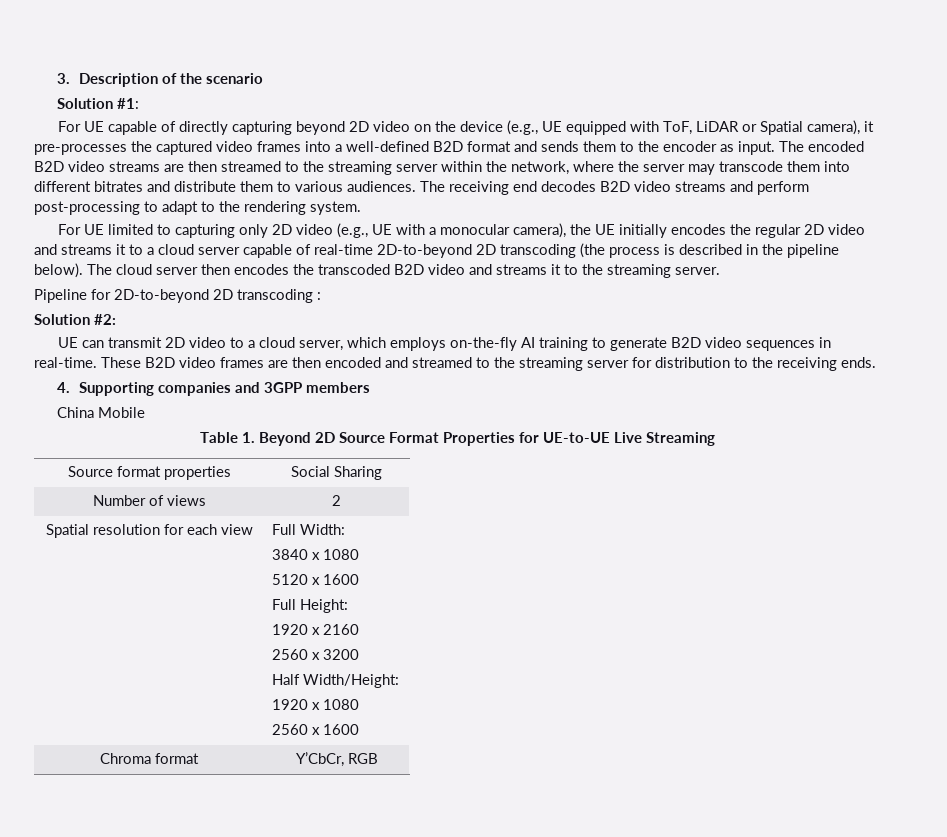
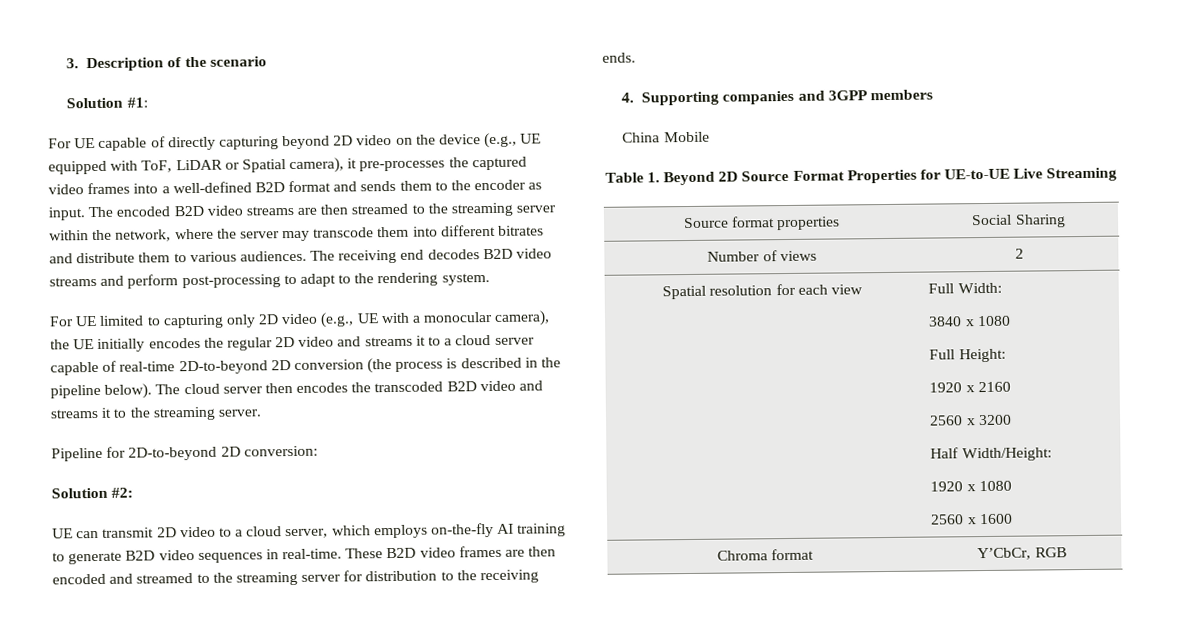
[500,244,576,258] transcoding -> [293,359,364,370] conversion
[237,289,321,303] transcoding : -> [243,445,318,457] conversion:
[271,574,359,585] // 5120 x 1600 -> (1011, 321) none

